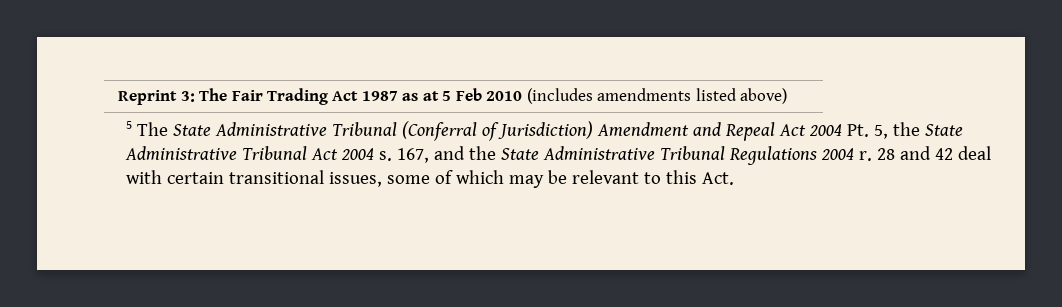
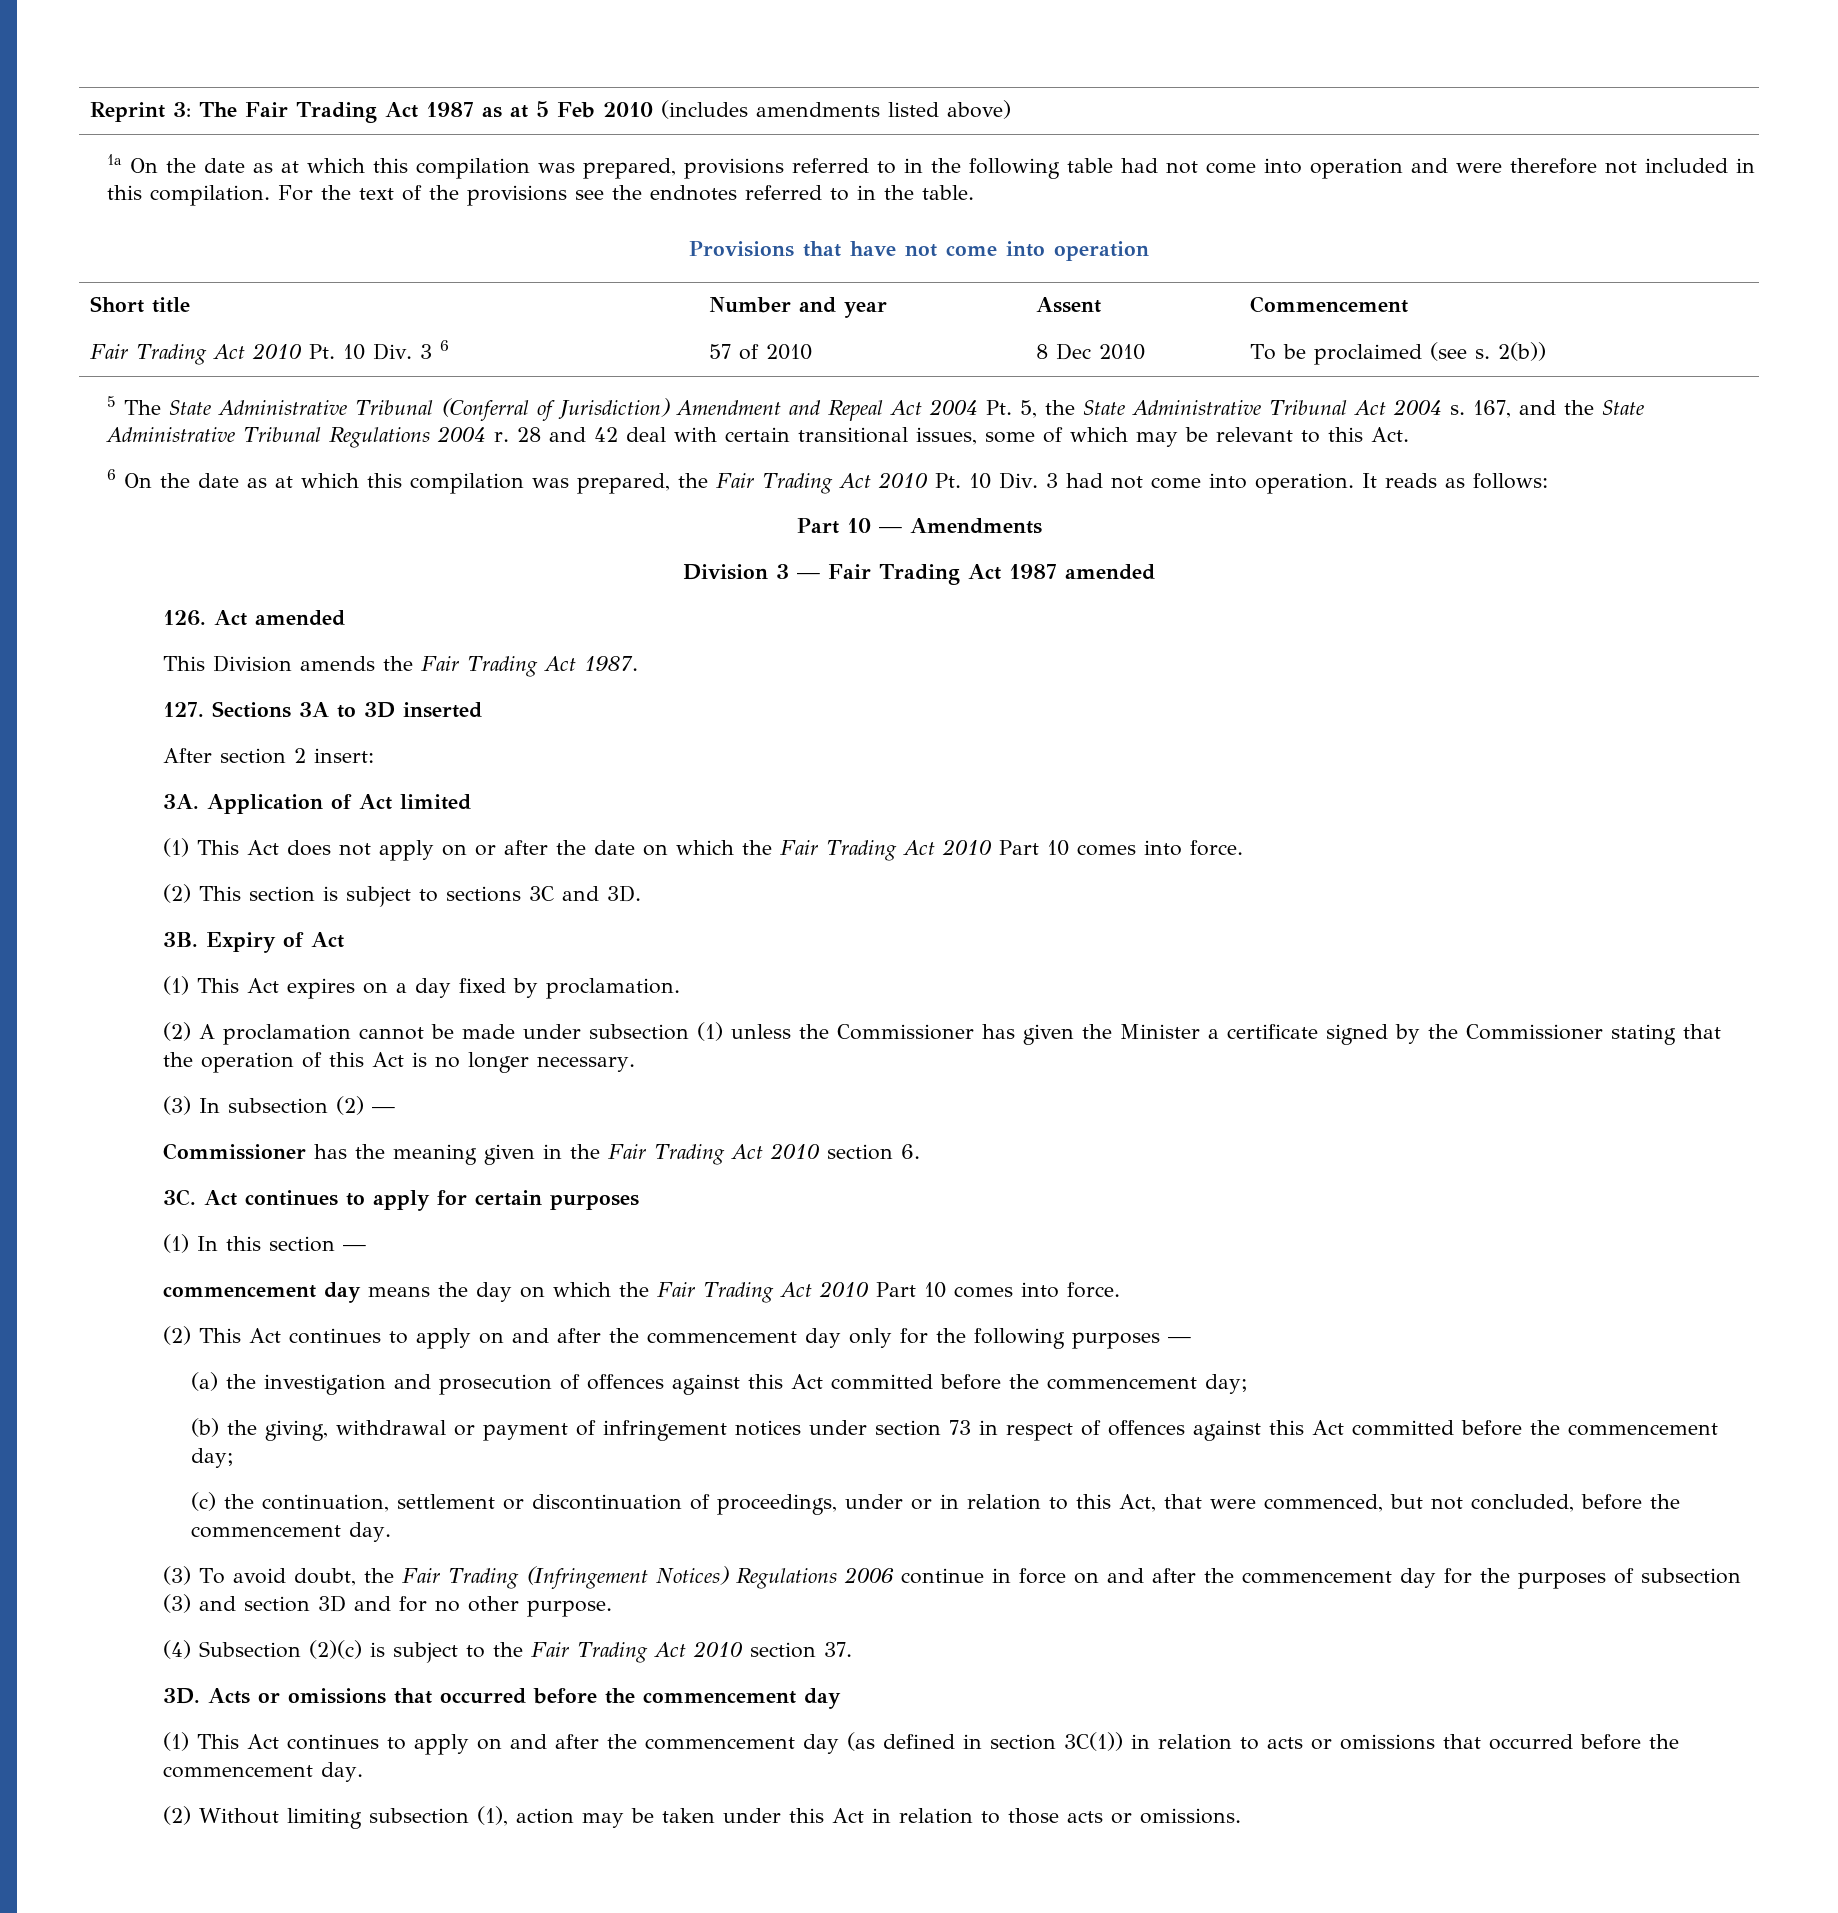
(788, 96) none -> [107,154,1756,179] [107,185,975,206] [689,241,1149,261] [89,296,190,313] [708,297,887,318] [1035,297,1101,313] [1249,296,1408,313] [89,340,449,365] [708,344,812,360] [1035,343,1145,360] [1249,342,1546,365] // 1a On the date as at which this compilation was prepared, provisions referred to in the following table had not come into operation and were therefore not included in this compilation. For the text of the provisions see the endnotes referred to in the table. // Provisions that have not come into operation // Short title | Number and year | Assent | Commencement // Fair Trading Act 2010 Pt. 10 Div. 3 6 | 57 of 2010 | 8 Dec 2010 | To be proclaimed (see s. 2(b))
(735, 178) none -> [107,469,1548,494] [796,518,1042,534] [683,564,1155,585] [163,610,346,626] [163,655,639,677] [163,701,483,718] [163,748,375,764] [163,794,472,814] [163,838,1244,861] [163,884,642,907] [163,932,345,953] [163,976,681,999] [163,1022,1722,1045] [163,1052,636,1073] [163,1096,396,1115] [163,1143,921,1165] [163,1189,640,1211] [163,1234,367,1253] [163,1281,1121,1303] [163,1326,1192,1349] [191,1372,1249,1395] [191,1418,1719,1441] [191,1448,235,1468] [191,1492,1681,1515] [191,1522,392,1542] [163,1566,1742,1589] [163,1594,613,1617] [163,1640,853,1663] [163,1688,842,1709] [163,1732,1680,1755] [163,1762,364,1782] [163,1806,1242,1829] // 6 On the date as at which this compilation was prepared, the Fair Trading Act 2010 Pt. 10 Div. 3 had not come into operation. It reads as follows: // Part 10 — Amendments // Division 3 — Fair Trading Act 1987 amended // 126. Act amended // This Division amends the Fair Trading Act 1987. // 127. Sections 3A to 3D inserted // After section 2 insert: // 3A. Application of Act limited // (1) This Act does not apply on or after the date on which the Fair Trading Act 2010 Part 10 comes into force. // (2) This section is subject to sections 3C and 3D. // 3B. Expiry of Act // (1) This Act expires on a day fixed by proclamation. // (2) A proclamation cannot be made under subsection (1) unless the Commissioner has given the Minister a certificate signed by the Commissioner stating that the operation of this Act is no longer necessary. // (3) In subsection (2) — // Commissioner has the meaning given in the Fair Trading Act 2010 section 6. // 3C. Act continues to apply for certain purposes // (1) In this section — // commencement day means the day on which the Fair Trading Act 2010 Part 10 comes into force. // (2) This Act continues to apply on and after the commencement day only for the following purposes — // (a) the investigation and prosecution of offences against this Act committed before the commencement day; // (b) the giving, withdrawal or payment of infringement notices under section 73 in respect of offences against this Act committed before the commencement day; // (c) the continuation, settlement or discontinuation of proceedings, under or in relation to this Act, that were commenced, but not concluded, before the commencement day. // (3) To avoid doubt, the Fair Trading (Infringement Notices) Regulations 2006 continue in force on and after the commencement day for the purposes of subsection (3) and section 3D and for no other purpose. // (4) Subsection (2)(c) is subject to the Fair Trading Act 2010 section 37. // 3D. Acts or omissions that occurred before the commencement day // (1) This Act continues to apply on and after the commencement day (as defined in section 3C(1)) in relation to acts or omissions that occurred before the commencement day. // (2) Without limiting subsection (1), action may be taken under this Act in relation to those acts or omissions.

